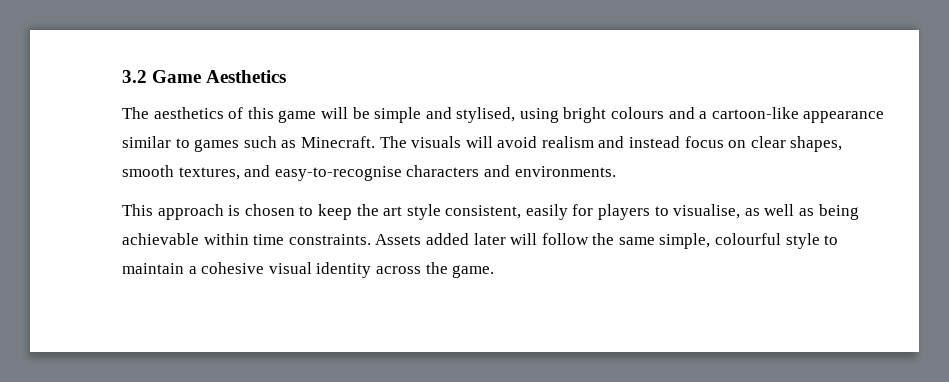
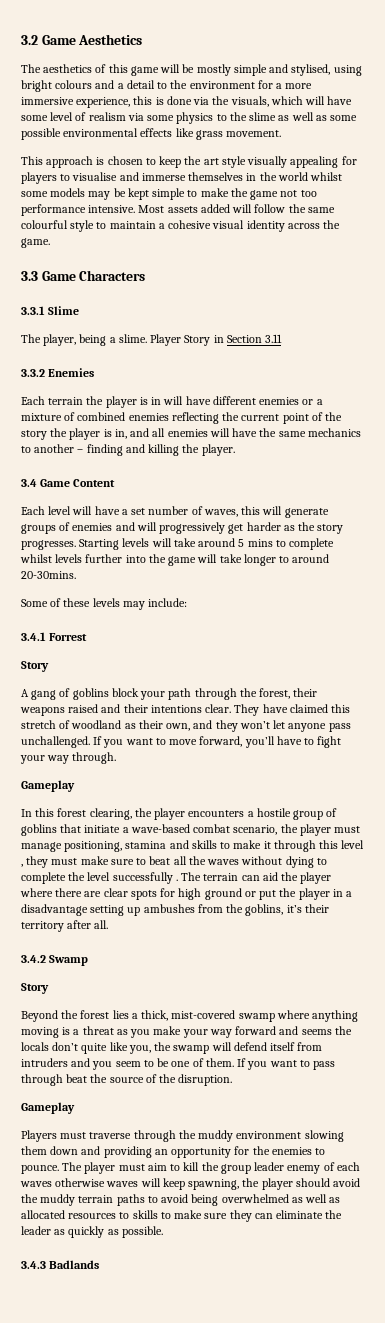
(370, 113) none -> [196,64,231,76] mostly
[711,107,885,123] [122,136,843,152] [122,165,616,181] cartoon-like appearance similar to games such as Minecraft. The visuals will avoid realism and instead focus on clear shapes, smooth textures, and easy-to-recognise characters and environments. -> [126,80,313,89] [21,96,353,108] [21,112,358,124] [21,128,282,140] detail to the environment for a more immersive experience, this is done via the visuals, which will have some level of realism via some physics to the slime as well as some possible environmental effects like grass movement.
[445,204,568,220] consistent, easily -> [247,156,339,168] visually appealing
[673,204,859,220] [122,233,506,245] visualise, as well as being achievable within time constraints. Assets added later -> [72,172,343,181] [21,188,317,200] [21,204,230,216] visualise and immerse themselves in the world whilst some models may be kept simple to make the game not too performance intensive. Most assets added
[659,233,711,249] simple, -> (335, 210) none
(495, 271) none -> [21,270,146,281] [21,306,80,315] [21,334,283,346] [21,368,95,377] [21,396,323,408] [21,412,343,424] [21,428,361,440] [21,444,235,456] [21,479,116,487] [21,506,329,518] [21,522,344,534] [21,538,335,550] [20,554,330,566] [21,571,76,579] [21,598,188,610] [21,632,88,641] [21,661,49,672] [21,688,318,700] [20,704,351,716] [21,720,351,732] [21,736,342,748] [20,752,117,764] [21,780,75,792] [21,808,338,820] [21,824,361,836] [21,840,365,852] [21,856,327,868] [21,872,332,884] [20,888,353,900] [21,904,329,916] [21,920,109,932] [21,955,89,966] [21,983,49,994] [21,1010,359,1022] [21,1026,352,1038] [21,1042,323,1054] [21,1058,336,1070] [21,1074,233,1086] [21,1102,75,1114] [21,1130,344,1142] [21,1146,326,1158] [21,1162,360,1174] [20,1178,361,1190] [21,1194,341,1206] [21,1210,343,1222] [21,1226,163,1238] [21,1260,100,1269] // 3.3 Game Characters // 3.3.1 Slime // The player, being a slime. Player Story in Section 3.11 // 3.3.2 Enemies // Each terrain the player is in will have different enemies or a mixture of combined enemies reflecting the current point of the story the player is in, and all enemies will have the same mechanics to another – finding and killing the player. // 3.4 Game Content // Each level will have a set number of waves, this will generate groups of enemies and will progressively get harder as the story progresses. Starting levels will take around 5 mins to complete whilst levels further into the game will take longer to around 20-30mins. // Some of these levels may include: // 3.4.1 Forrest // Story // A gang of goblins block your path through the forest, their weapons raised and their intentions clear. They have claimed this stretch of woodland as their own, and they won’t let anyone pass unchallenged. If you want to move forward, you’ll have to fight your way through. // Gameplay // In this forest clearing, the player encounters a hostile group of goblins that initiate a wave-based combat scenario, the player must manage positioning, stamina and skills to make it through this level , they must make sure to beat all the waves without dying to complete the level successfully . The terrain can aid the player where there are clear spots for high ground or put the player in a disadvantage setting up ambushes from the goblins, it’s their territory after all. // 3.4.2 Swamp // Story // Beyond the forest lies a thick, mist-covered swamp where anything moving is a threat as you make your way forward and seems the locals don’t quite like you, the swamp will defend itself from intruders and you seem to be one of them. If you want to pass through beat the source of the disruption. // Gameplay // Players must traverse through the muddy environment slowing them down and providing an opportunity for the enemies to pounce. The player must aim to kill the group leader enemy of each waves otherwise waves will keep spawning, the player should avoid the muddy terrain paths to avoid being overwhelmed as well as allocated resources to skills to make sure they can eliminate the leader as quickly as possible. // 3.4.3 Badlands

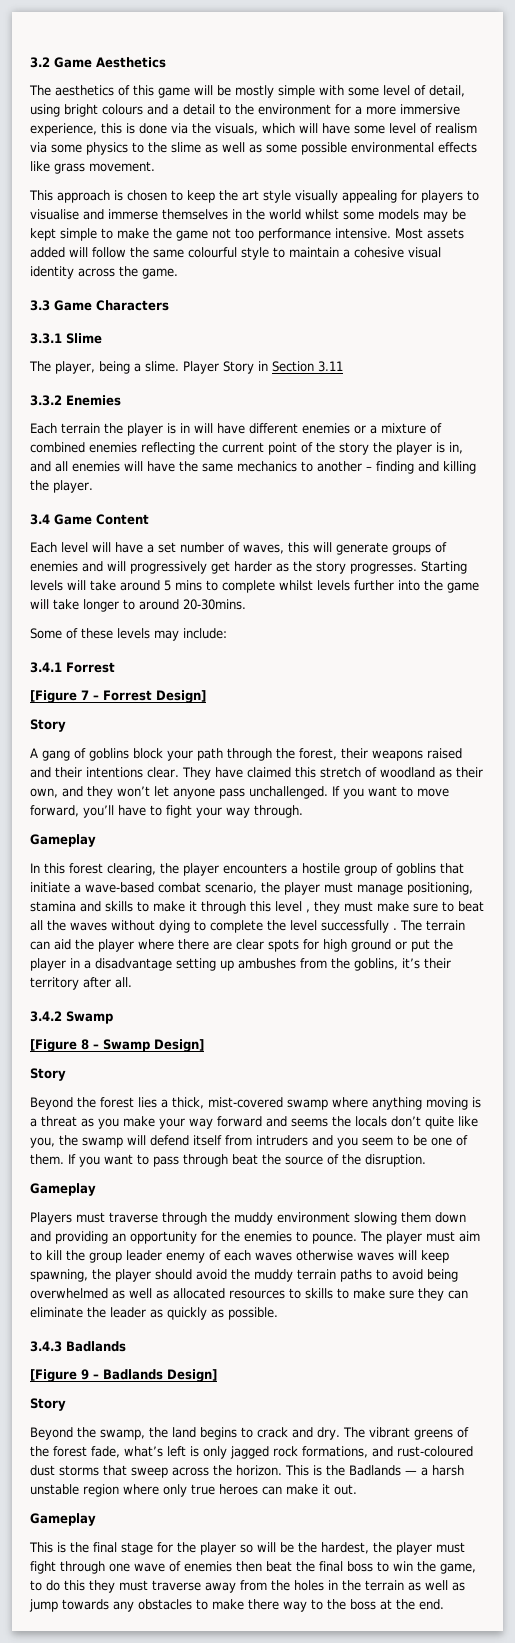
[269,64,331,76] and stylised, -> [319,85,465,97] with some level of detail,
(88, 637) none -> [30,690,206,703] // [Figure 7 – Forrest Design]
(89, 960) none -> [30,1039,204,1052] // [Figure 8 – Swamp Design]
(100, 1264) none -> [30,1369,217,1382] [30,1398,66,1411] [30,1427,469,1440] [30,1446,473,1459] [30,1465,464,1478] [30,1484,357,1497] [30,1513,96,1526] [29,1542,465,1555] [30,1561,476,1574] [30,1580,465,1593] [29,1599,444,1612] // [Figure 9 – Badlands Design] // Story // Beyond the swamp, the land begins to crack and dry. The vibrant greens of the forest fade, what’s left is only jagged rock formations, and rust-coloured dust storms that sweep across the horizon. This is the Badlands — a harsh unstable region where only true heroes can make it out. // Gameplay // This is the final stage for the player so will be the hardest, the player must fight through one wave of enemies then beat the final boss to win the game, to do this they must traverse away from the holes in the terrain as well as jump towards any obstacles to make there way to the boss at the end.

